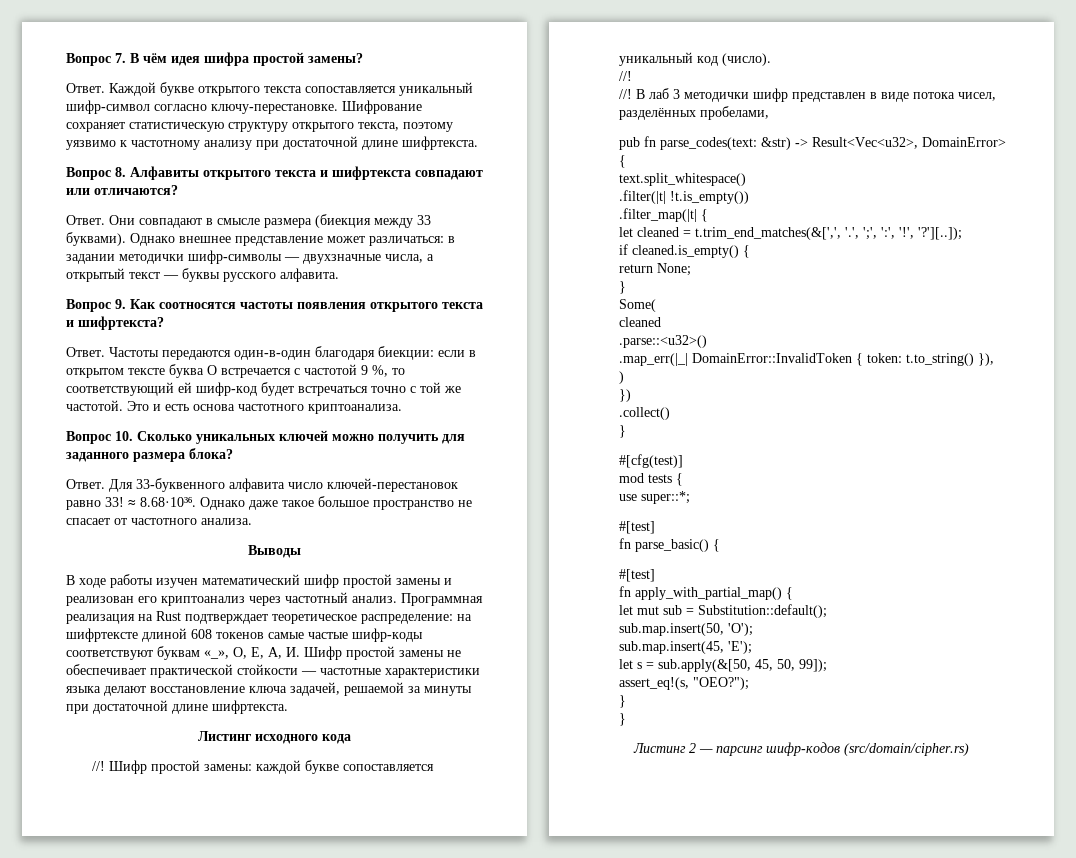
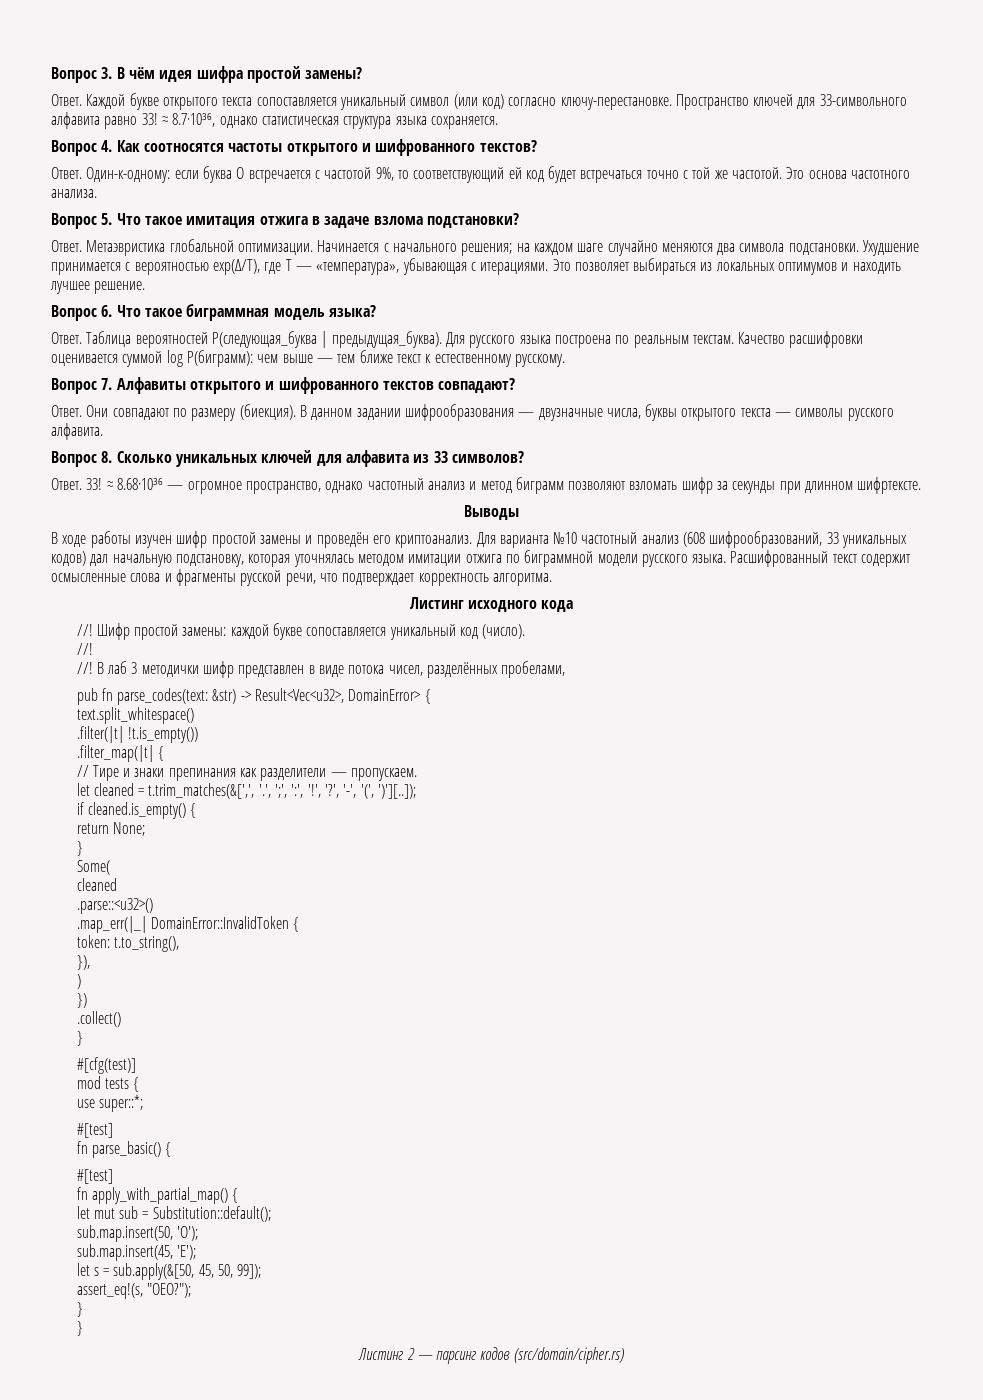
[66,53,126,66] Вопрос 7. -> [51,67,113,83] Вопрос 3.
[66,100,422,114] [66,122,453,132] [66,136,478,150] [66,166,483,180] [66,185,178,195] [66,214,431,228] [66,232,455,246] [66,250,434,264] [66,268,339,282] [66,299,483,312] [66,316,164,330] [66,346,476,360] [66,368,165,378] шифр-символ согласно ключу-перестановке. Шифрование сохраняет статистическую структуру открытого текста, поэтому уязвимо к частотному анализу при достаточной длине шифртекста. // Вопрос 8. Алфавиты открытого текста и шифртекста совпадают или отличаются? // Ответ. Они совпадают в смысле размера (биекция между 33 буквами). Однако внешнее представление может различаться: в задании методички шифр-символы — двухзначные числа, а открытый текст — буквы русского алфавита. // Вопрос 9. Как соотносятся частоты появления открытого текста и шифртекста? // Ответ. Частоты передаются один-в-один благодаря биекции: если в открытом тексте -> [410,94,907,110] [51,112,498,129] [51,139,537,156] [51,167,199,183] символ (или код) согласно ключу-перестановке. Пространство ключей для 33-символьного алфавита равно 33! ≈ 8.7·10³⁶, однако статистическая структура языка сохраняется. // Вопрос 4. Как соотносятся частоты открытого и шифрованного текстов? // Ответ. Один-к-одному: если
[361,365,388,377] 9 %, -> [375,167,394,181] 9%,
[196,382,257,396] шифр-код -> [525,170,544,182] код
[153,404,189,411] и есть -> (805, 173) none
[308,404,402,414] [66,430,465,444] [66,448,233,462] [66,478,458,492] [66,496,472,510] [66,518,252,525] криптоанализа. // Вопрос 10. Сколько уникальных ключей можно получить для заданного размера блока? // Ответ. Для 33-буквенного алфавита число ключей-перестановок равно 33! ≈ 8.68·10³⁶. Однако даже такое большое пространство не спасает от частотного анализа. -> [51,189,97,198] [51,213,519,229] [51,239,920,256] [51,258,901,275] [50,281,146,294] [51,304,376,321] [51,331,864,348] [51,350,565,367] [51,377,516,394] [51,404,894,421] [51,423,103,440] [51,450,524,467] [51,477,922,494] анализа. // Вопрос 5. Что такое имитация отжига в задаче взлома подстановки? // Ответ. Метаэвристика глобальной оптимизации. Начинается с начального решения; на каждом шаге случайно меняются два символа подстановки. Ухудшение принимается с вероятностью exp(Δ/T), где T — «температура», убывающая с итерациями. Это позволяет выбираться из локальных оптимумов и находить лучшее решение. // Вопрос 6. Что такое биграммная модель языка? // Ответ. Таблица вероятностей P(следующая_буква | предыдущая_буква). Для русского языка построена по реальным текстам. Качество расшифровки оценивается суммой log P(биграмм): чем выше — тем ближе текст к естественному русскому. // Вопрос 7. Алфавиты открытого и шифрованного текстов совпадают? // Ответ. Они совпадают по размеру (биекция). В данном задании шифрообразования — двузначные числа, буквы открытого текста — символы русского алфавита. // Вопрос 8. Сколько уникальных ключей для алфавита из 33 символов? // Ответ. 33! ≈ 8.68·10³⁶ — огромное пространство, однако частотный анализ и метод биграмм позволяют взломать шифр за секунды при длинном шифртексте.
[202,574,300,585] математический -> (172, 541) none
[66,592,483,606] [66,611,472,624] [66,628,423,642] [66,646,461,660] [66,664,480,678] [66,682,472,696] [66,700,288,714] реализован его криптоанализ через частотный анализ. Программная реализация на Rust подтверждает теоретическое распределение: на шифртексте длиной 608 токенов самые частые шифр-коды соответствуют буквам «_», О, Е, А, И. Шифр простой замены не обеспечивает практической стойкости — частотные характеристики языка делают восстановление ключа задачей, решаемой за минуты при достаточной длине шифртекста. -> [316,531,908,548] [51,550,911,567] [51,569,552,586] проведён его криптоанализ. Для варианта №10 частотный анализ (608 шифрообразований, 33 уникальных кодов) дал начальную подстановку, которая уточнялась методом имитации отжига по биграммной модели русского языка. Расшифрованный текст содержит осмысленные слова и фрагменты русской речи, что подтверждает корректность алгоритма.
(709, 215) none -> [76,765,418,781] // // Тире и знаки препинания как разделители — пропускаем.
[695,227,842,240] t.trim_end_matches(&[',', -> [148,783,255,799] t.trim_matches(&[',',
[918,227,963,240] '?'][..]); -> [325,784,417,799] '?', '-', '(', ')'][..]);
[867,353,975,366] token: t.to_string() -> [76,935,179,952] // token: t.to_string(), //
[766,742,840,756] шифр-кодов -> [480,1347,511,1360] кодов

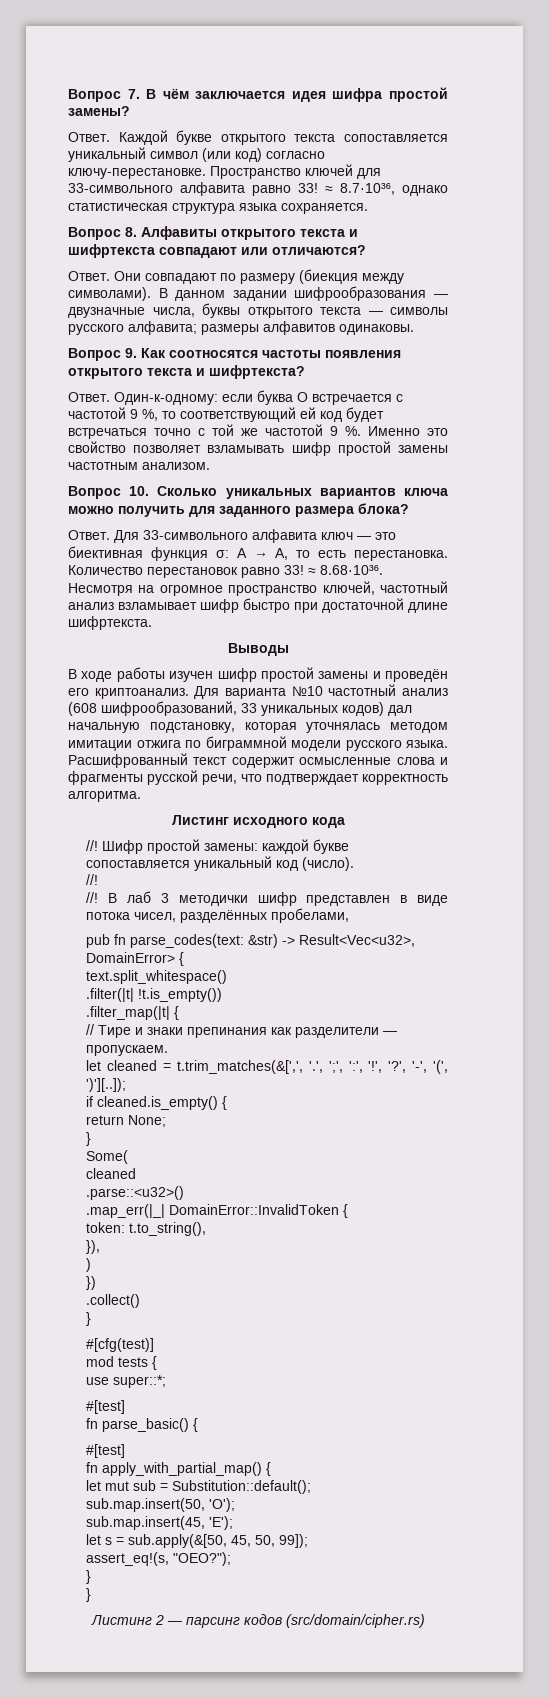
[51,67,113,83] Вопрос 3. -> [68,89,140,102] Вопрос 7.
(155, 73) none -> [195,91,286,99] заключается
[101,139,537,156] [51,166,911,183] [51,189,97,198] [51,213,519,229] [51,239,920,256] [51,258,901,275] [50,281,146,294] [51,304,376,321] [51,331,864,348] [51,350,565,367] [51,377,516,394] 4. Как соотносятся частоты открытого и шифрованного текстов? // Ответ. Один-к-одному: если буква О встречается с частотой 9%, то соответствующий ей код будет встречаться точно с той же частотой. Это основа частотного анализа. // Вопрос 5. Что такое имитация отжига в задаче взлома подстановки? // Ответ. Метаэвристика глобальной оптимизации. Начинается с начального решения; на каждом шаге случайно меняются два символа подстановки. Ухудшение принимается с вероятностью exp(Δ/T), где T — «температура», убывающая с итерациями. Это позволяет выбираться из локальных оптимумов и находить лучшее решение. // Вопрос 6. Что такое биграммная модель языка? // Ответ. Таблица вероятностей P(следующая_буква | предыдущая_буква). Для русского языка построена по реальным текстам. Качество расшифровки оценивается суммой log P(биграмм): чем выше — тем ближе текст к естественному русскому. // Вопрос 7. Алфавиты открытого и шифрованного текстов совпадают? -> [125,226,358,240] [68,244,366,258] 8. Алфавиты открытого текста и шифртекста совпадают или отличаются?
[239,404,296,420] (биекция). -> [299,269,404,284] [68,287,151,301] (биекция между символами).
[51,423,103,440] [51,450,524,467] [51,477,922,494] алфавита. // Вопрос 8. Сколько уникальных ключей для алфавита из 33 символов? // Ответ. 33! ≈ 8.68·10³⁶ — огромное пространство, однако частотный анализ и метод биграмм позволяют взломать шифр за секунды при длинном шифртексте. -> [128,321,414,335] [68,348,401,361] [68,365,305,379] [68,390,403,405] [68,407,384,422] [68,424,448,439] [68,441,448,456] [68,462,210,470] [68,486,448,499] [68,503,409,517] [68,529,396,543] [68,546,448,561] [68,565,383,578] [68,581,448,596] [68,598,448,613] [68,616,152,630] алфавита; размеры алфавитов одинаковы. // Вопрос 9. Как соотносятся частоты появления открытого текста и шифртекста? // Ответ. Один-к-одному: если буква О встречается с частотой 9 %, то соответствующий ей код будет встречаться точно с той же частотой 9 %. Именно это свойство позволяет взламывать шифр простой замены частотным анализом. // Вопрос 10. Сколько уникальных вариантов ключа можно получить для заданного размера блока? // Ответ. Для 33-символьного алфавита ключ — это биективная функция σ: A → A, то есть перестановка. Количество перестановок равно 33! ≈ 8.68·10³⁶. Несмотря на огромное пространство ключей, частотный анализ взламывает шифр быстро при достаточной длине шифртекста.

